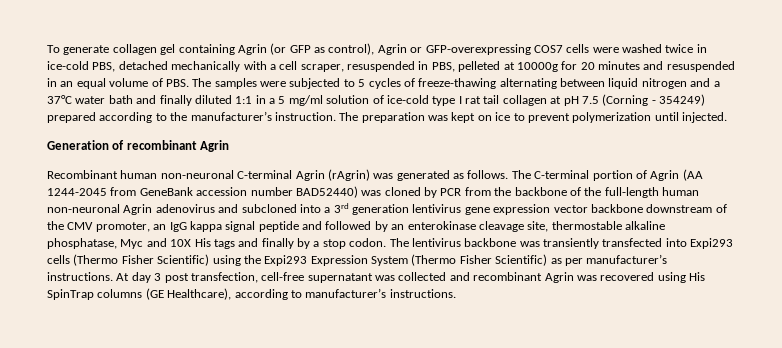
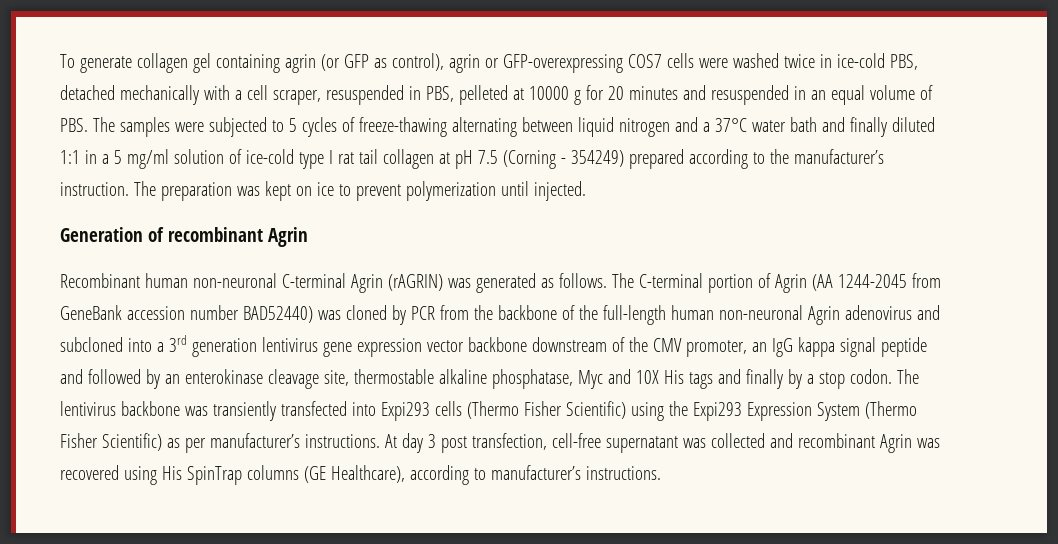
[237,44,267,55] Agrin -> [284,54,316,73] agrin
[377,44,407,55] Agrin -> [448,54,480,73] agrin
[516,62,558,72] 10000g -> [528,86,581,105] 10000 g
[327,169,370,181] (rAgrin) -> [387,274,443,291] (rAGRIN)

